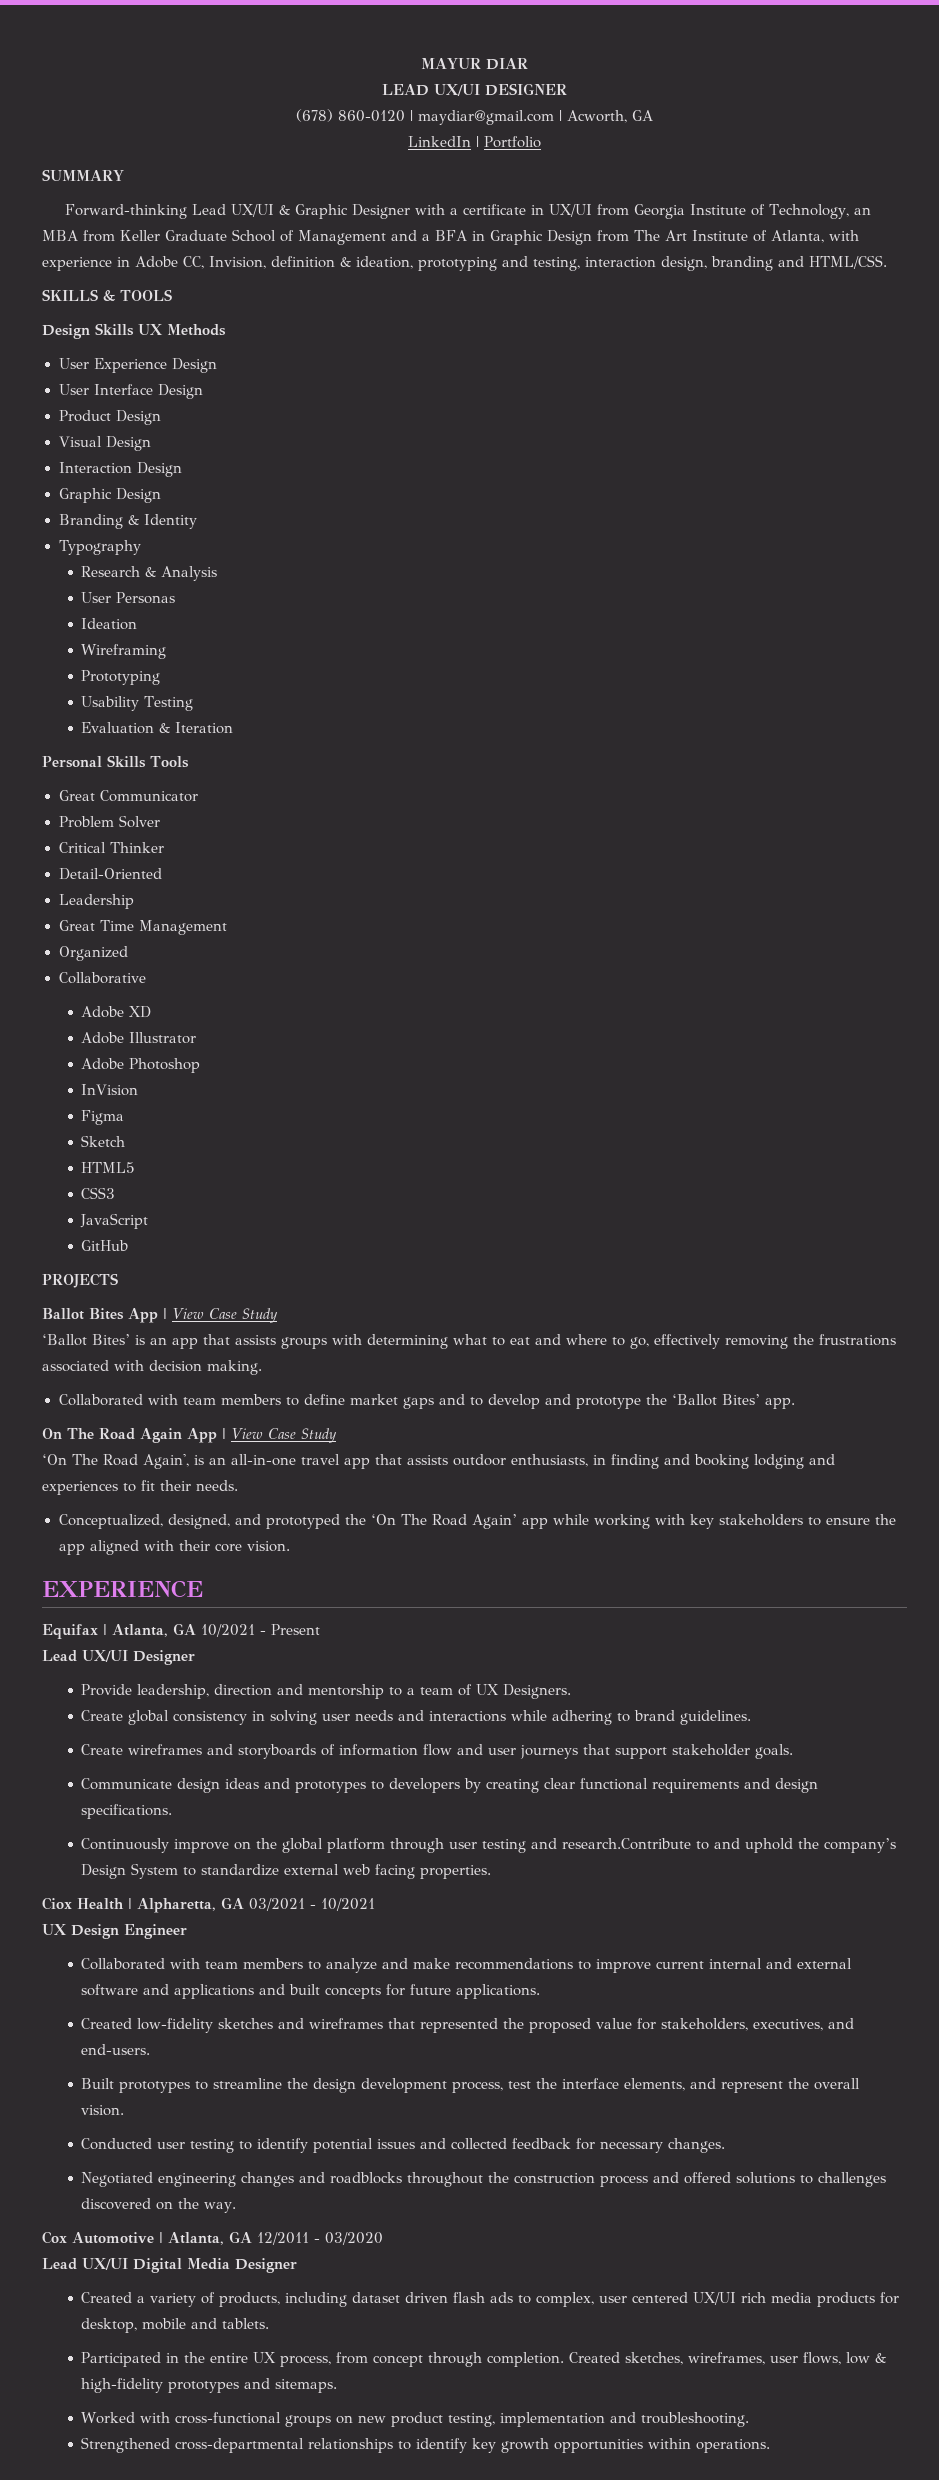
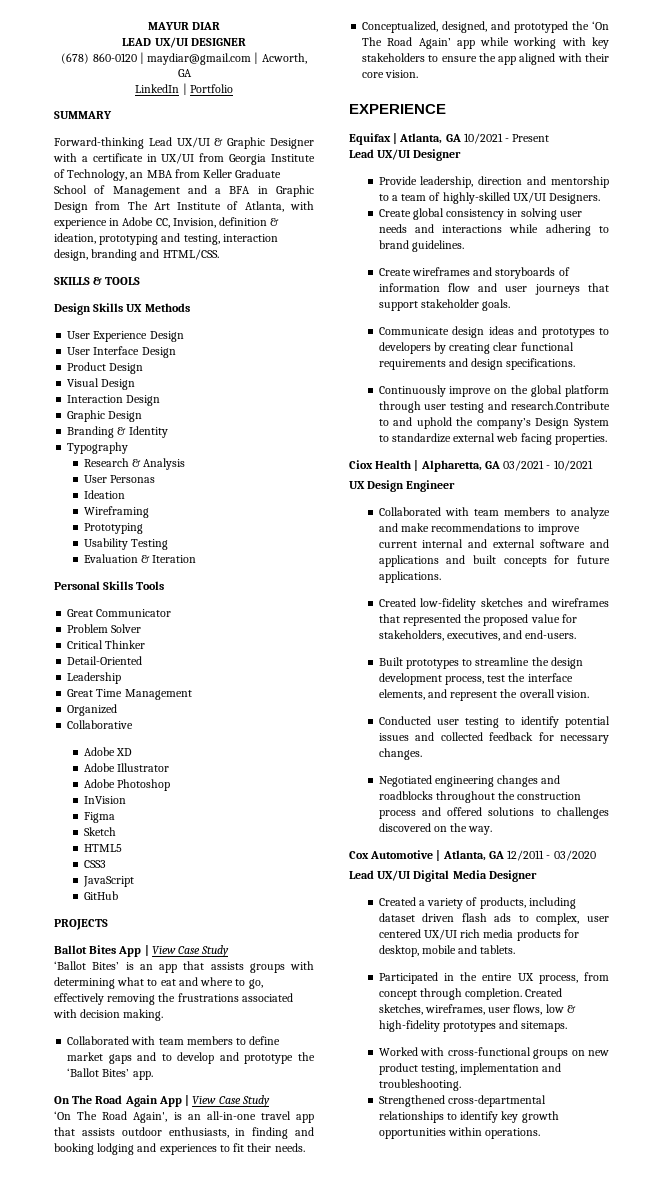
[476,1684,500,1695] UX -> [442,192,546,204] highly-skilled UX/UI

